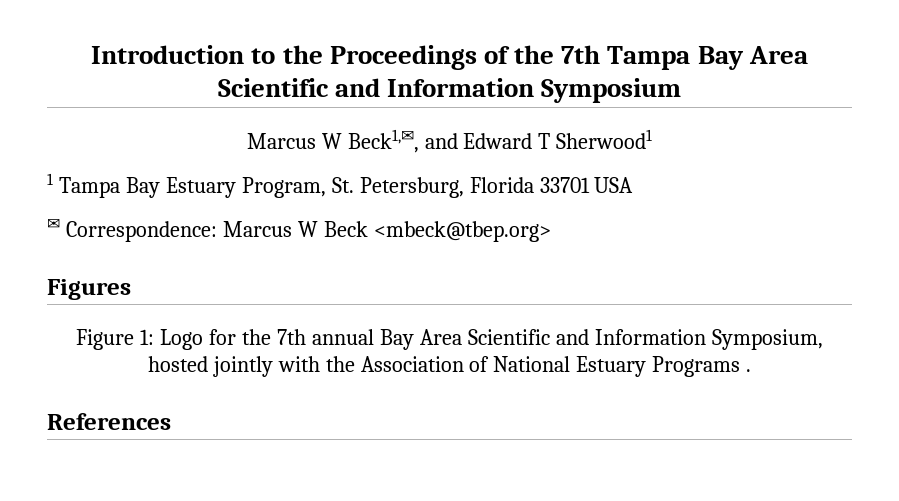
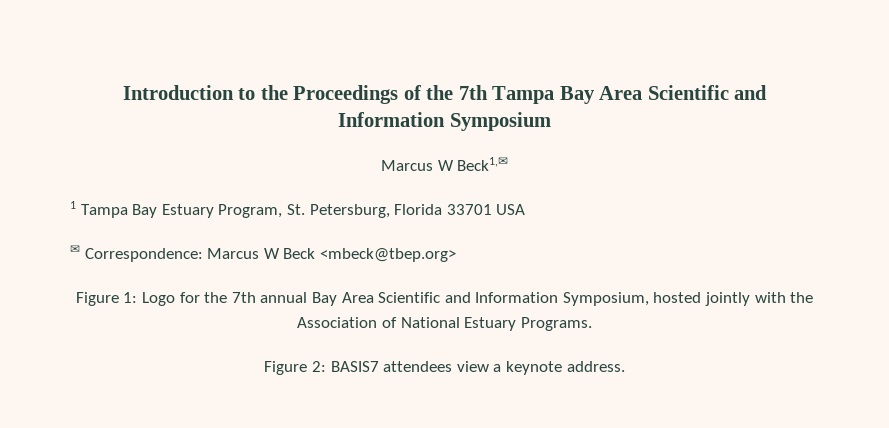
[347,129,653,153] Beck1,✉, and Edward T Sherwood1 -> [457,157,509,171] Beck1,✉
[47,279,131,300] // Figures -> (456, 255) none
[652,356,752,377] [47,413,171,430] Programs . // References -> [520,317,592,331] [264,361,625,375] Programs. // Figure 2: BASIS7 attendees view a keynote address.

